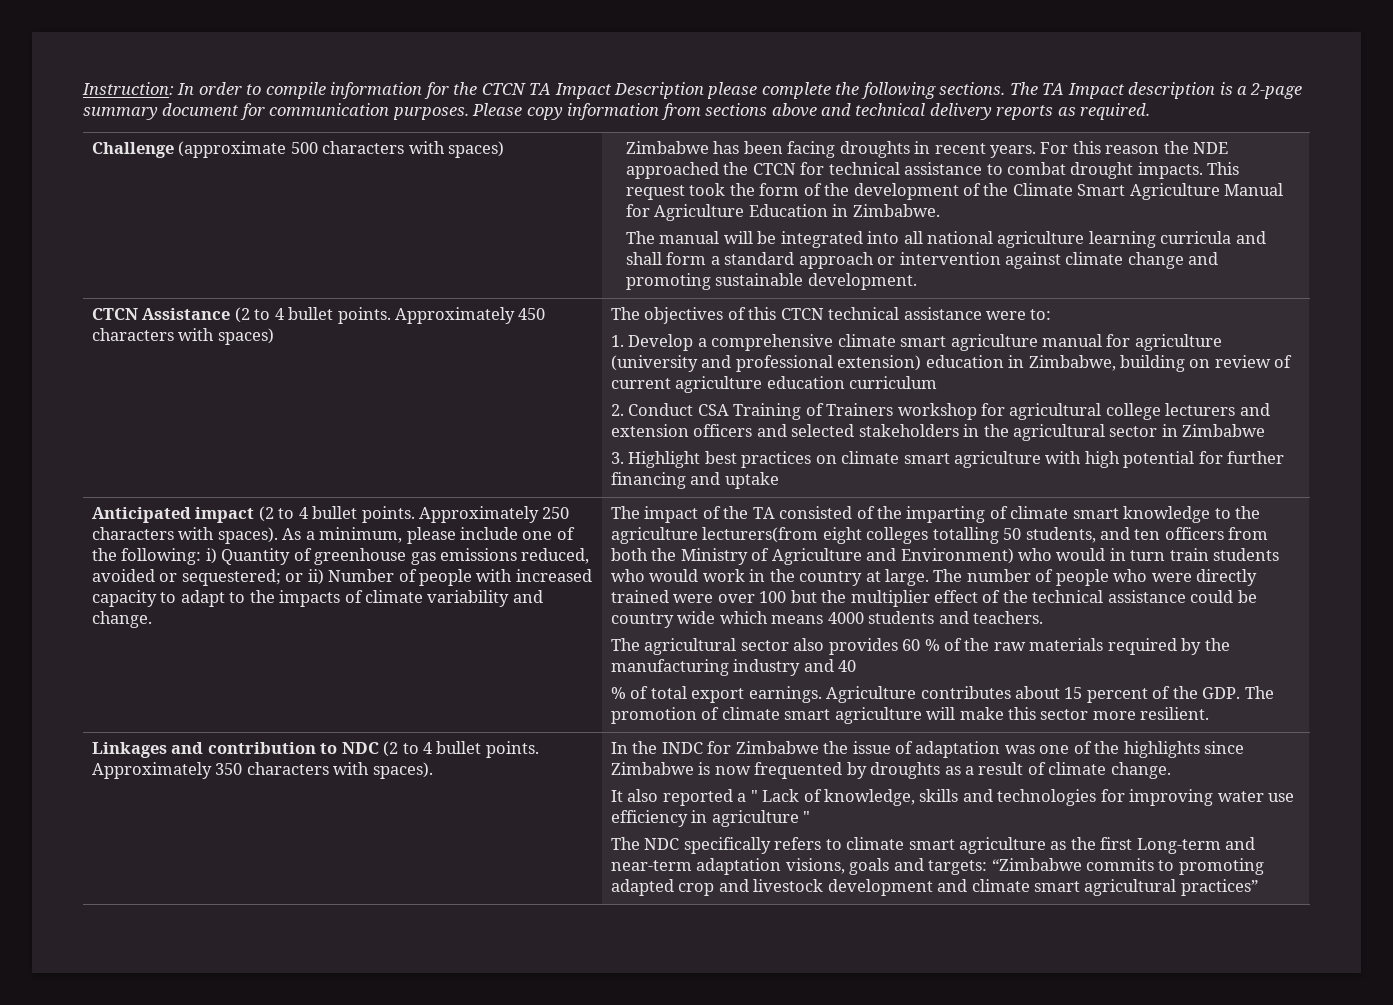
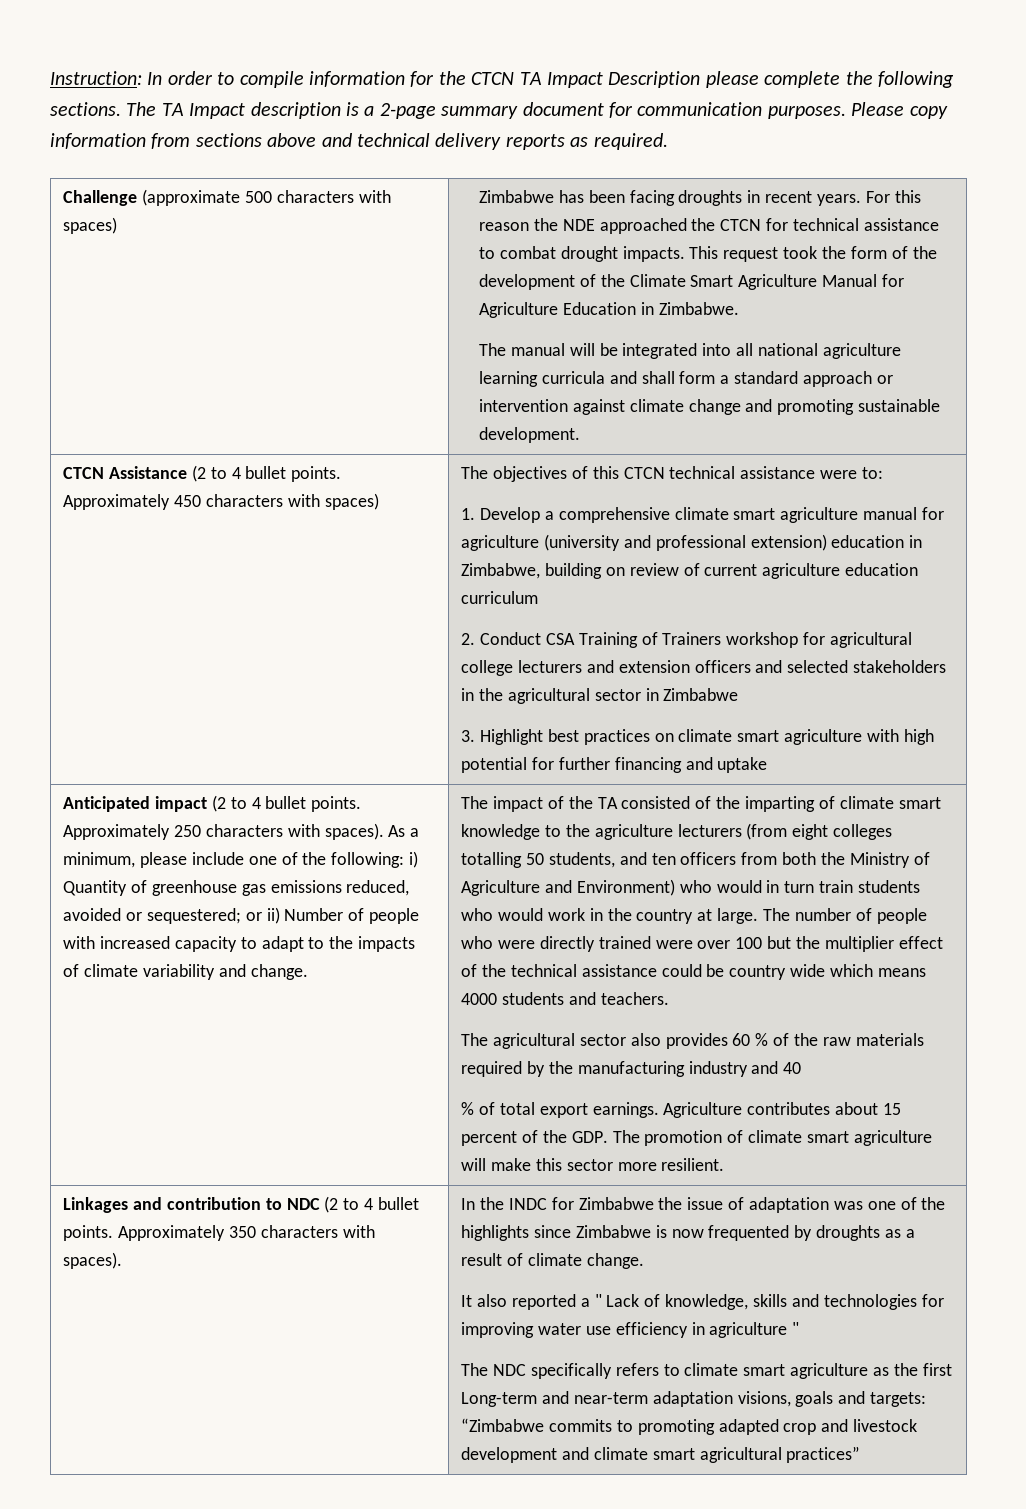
[702,527,819,543] lecturers(from -> [677,823,788,840] lecturers (from

